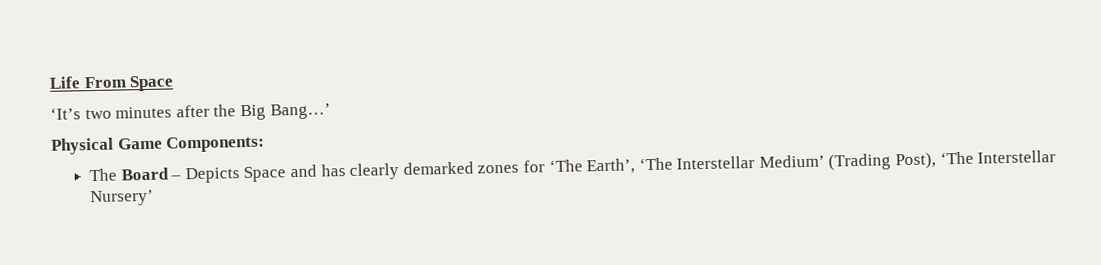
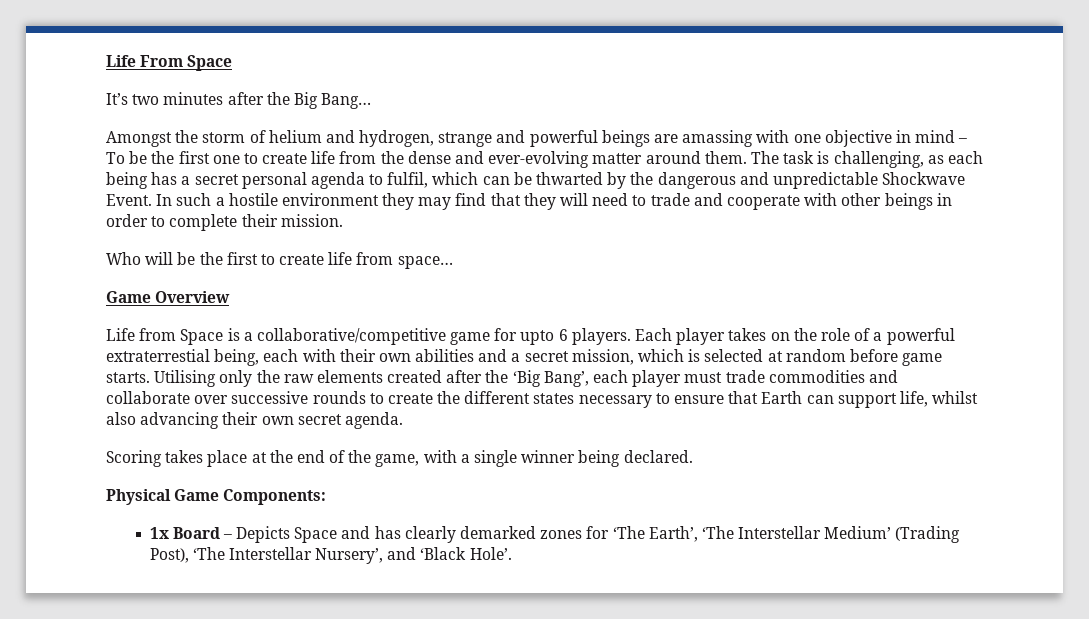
[50,107,81,120] ‘It’s -> [106,93,128,105] It’s
[269,103,331,120] Bang…’ -> [321,93,372,109] [106,130,968,147] [106,151,983,168] [106,172,966,189] [106,193,952,210] [106,214,343,231] [106,252,453,269] [106,291,231,303] [106,328,955,345] [106,349,943,366] [106,370,898,387] [106,391,979,408] [106,412,403,429] [106,450,693,467] Bang… // Amongst the storm of helium and hydrogen, strange and powerful beings are amassing with one objective in mind – To be the first one to create life from the dense and ever-evolving matter around them. The task is challenging, as each being has a secret personal agenda to fulfil, which can be thwarted by the dangerous and unpredictable Shockwave Event. In such a hostile environment they may find that they will need to trade and cooperate with other beings in order to complete their mission. // Who will be the first to create life from space… // Game Overview // Life from Space is a collaborative/competitive game for upto 6 players. Each player takes on the role of a powerful extraterrestial being, each with their own abilities and a secret mission, which is selected at random before game starts. Utilising only the raw elements created after the ‘Big Bang’, each player must trade commodities and collaborate over successive rounds to create the different states necessary to ensure that Earth can support life, whilst also advancing their own secret agenda. // Scoring takes place at the end of the game, with a single winner being declared.
[89,168,118,182] The -> [149,527,169,539] 1x
[90,189,155,207] Nursery’ -> [315,547,512,564] Nursery’, and ‘Black Hole’.

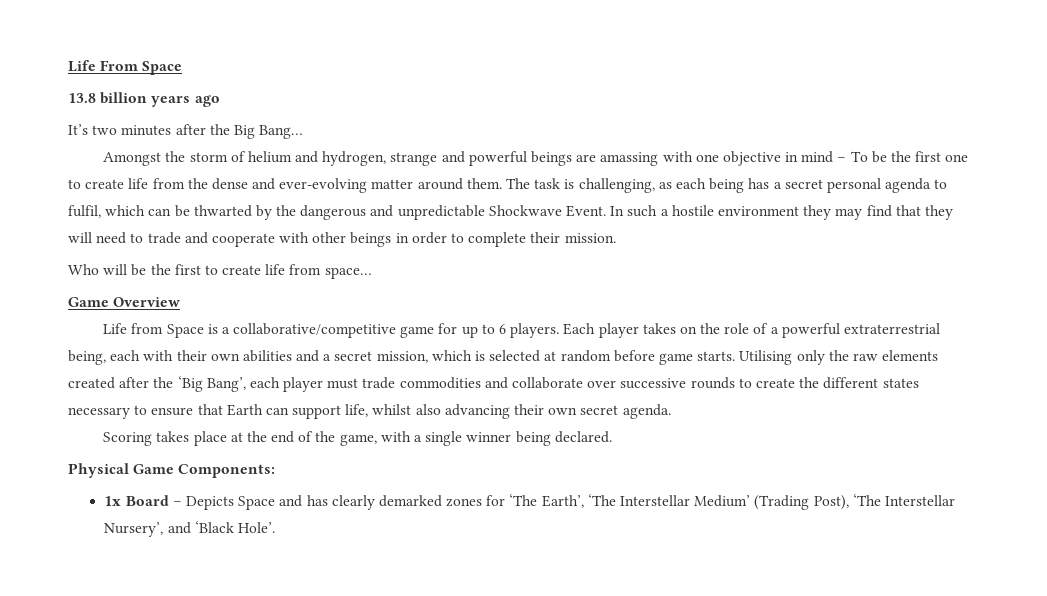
(233, 63) none -> [68,92,220,107] // 13.8 billion years ago
[520,330,555,345] upto -> [461,324,495,338] up to
[106,349,210,362] extraterrestial -> [844,323,941,334] extraterrestrial

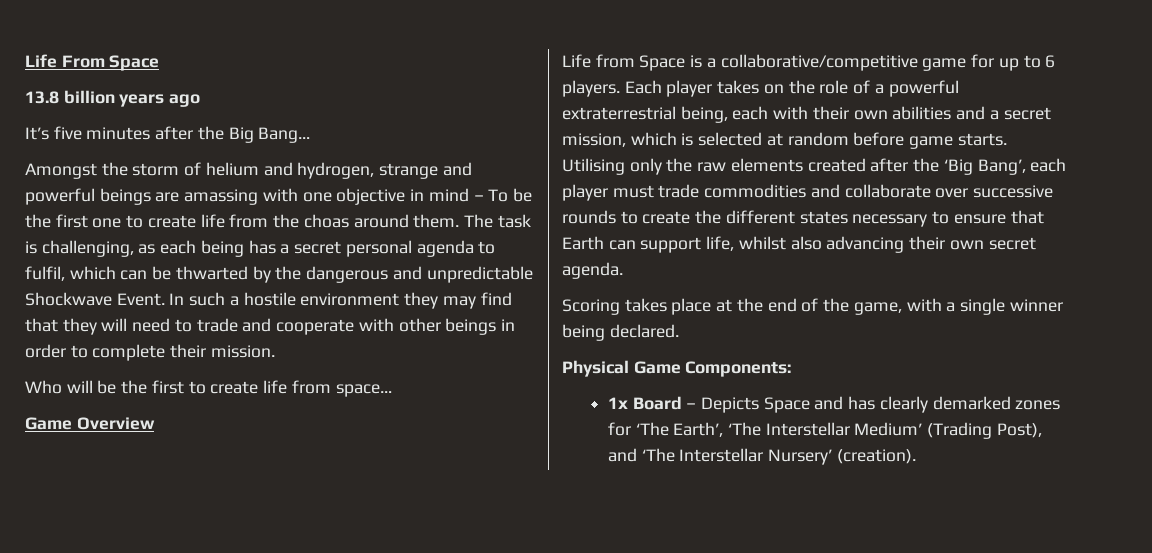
[92,125,118,135] two -> [53,126,82,140] five
[211,178,414,193] dense and ever-evolving matter -> [303,214,349,228] choas
[852,494,955,506] [104,521,275,537] ‘The Interstellar Nursery’, and ‘Black Hole’. -> [607,448,916,465] and ‘The Interstellar Nursery’ (creation).

